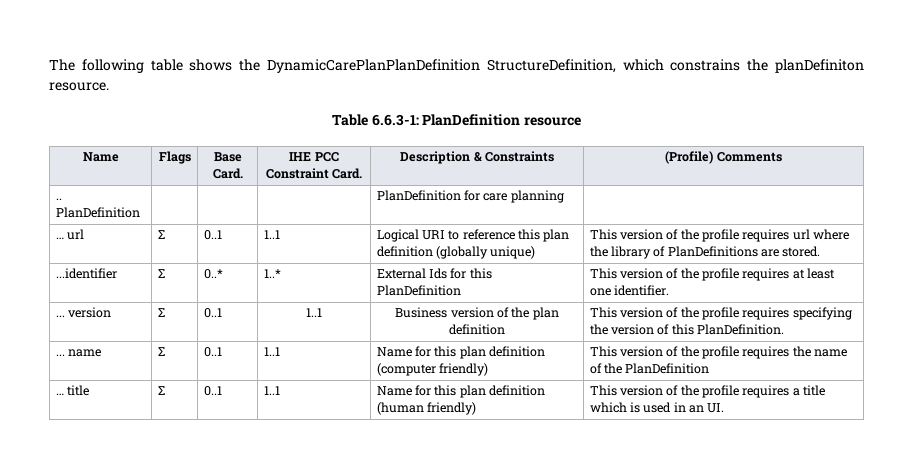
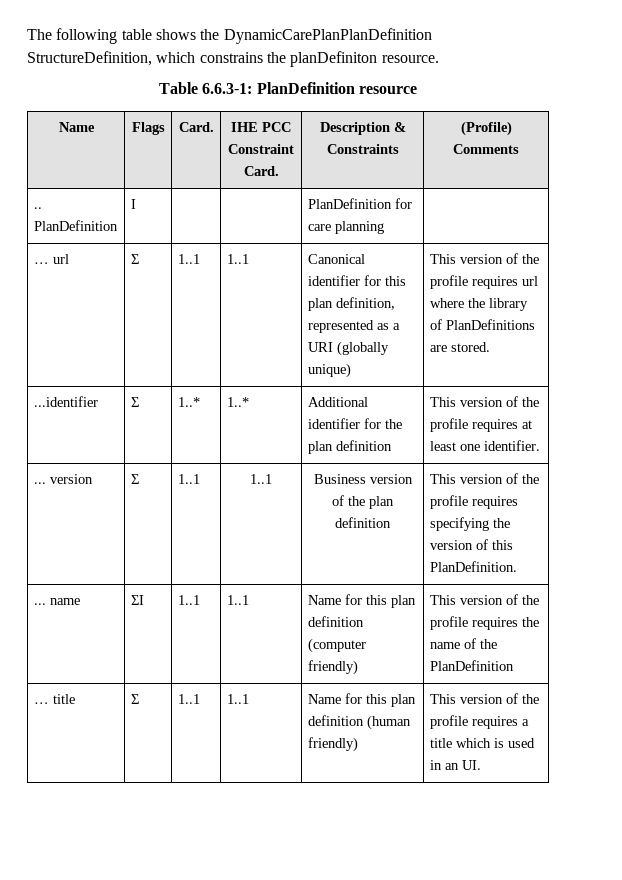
[213,152,242,162] Base -> (165, 128) none
(140, 212) none -> [130,199,136,209] I
[203,230,222,240] [263,230,280,239] [376,229,570,242] [376,246,433,257] 0..1 | 1..1 | Logical URI to reference this plan definition -> [177,254,200,264] [226,254,249,264] [307,254,365,264] [307,275,406,286] [307,297,395,311] [307,320,400,333] [307,342,333,352] 1..1 | 1..1 | Canonical identifier for this plan definition, represented as a URI
[203,269,223,279] [263,269,281,278] [376,268,492,279] [376,285,461,296] 0..* | 1..* | External Ids for this PlanDefinition -> [177,397,200,407] [226,397,249,407] [307,397,368,407] [307,418,402,429] [307,440,392,454] 1..* | 1..* | Additional identifier for the plan definition
[203,308,222,318] 0..1 -> [177,474,200,484] 1..1
[157,347,165,356] [203,347,222,357] Σ | 0..1 -> [130,595,144,605] [177,595,200,605] ΣI | 1..1
[203,386,222,396] 0..1 -> [177,694,200,704] 1..1

